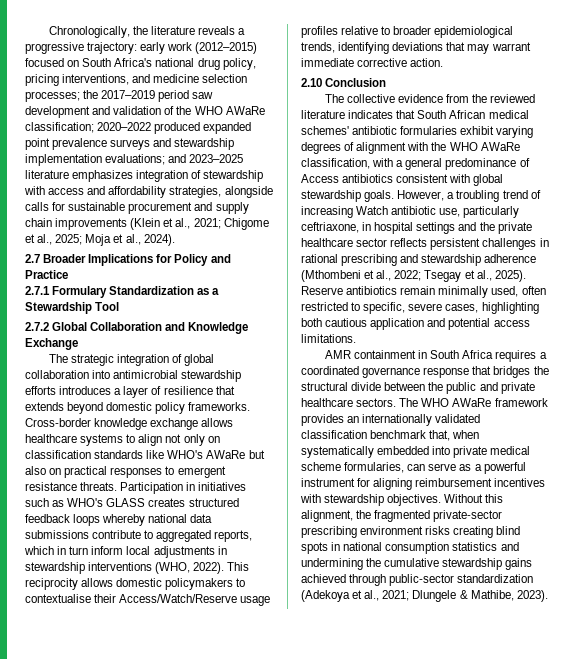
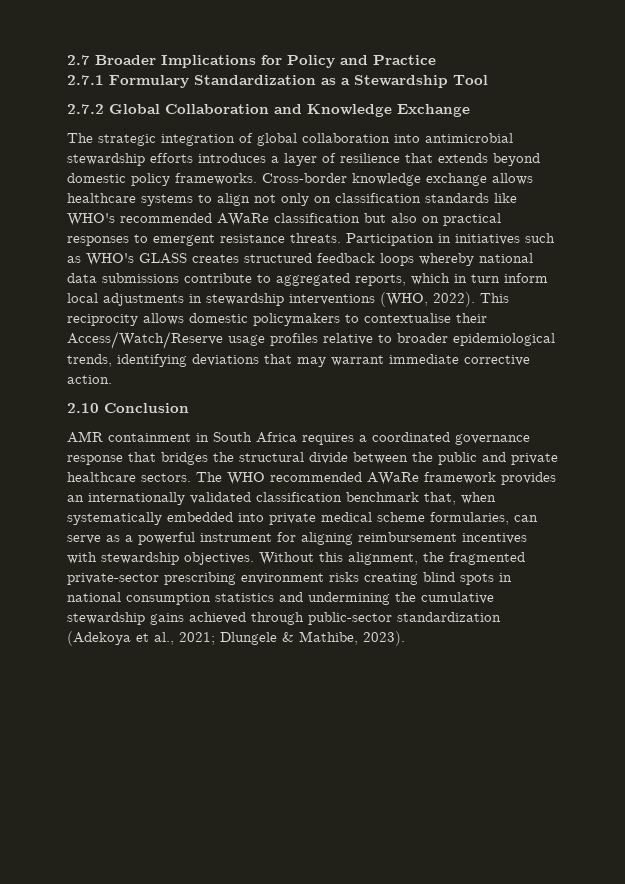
[48,26,246,38] [25,42,258,54] [25,58,256,70] [25,74,248,86] [25,90,214,102] [25,106,265,118] [25,122,252,134] [25,138,235,150] [25,154,244,166] [25,170,264,182] [24,186,273,198] [25,202,249,214] [25,218,269,230] [25,234,175,246] Chronologically, the literature reveals a progressive trajectory: early work (2012–2015) focused on South Africa's national drug policy, pricing interventions, and medicine selection processes; the 2017–2019 period saw development and validation of the WHO AWaRe classification; 2020–2022 produced expanded point prevalence surveys and stewardship implementation evaluations; and 2023–2025 literature emphasizes integration of stewardship with access and affordability strategies, alongside calls for sustainable procurement and supply chain improvements (Klein et al., 2021; Chigome et al., 2025; Moja et al., 2024). // -> (67, 60) none
[206,450,246,459] AWaRe -> [120,213,360,226] recommended AWaRe classification
[324,94,536,103] [301,110,529,119] [301,126,534,138] [301,142,520,154] [301,158,530,170] [301,174,504,186] [301,190,541,202] [301,206,520,218] [301,222,532,234] [301,238,549,250] [301,254,537,266] [301,270,526,282] [301,286,546,298] [301,302,539,314] [301,318,530,330] [301,334,356,343] // The collective evidence from the reviewed literature indicates that South African medical schemes' antibiotic formularies exhibit varying degrees of alignment with the WHO AWaRe classification, with a general predominance of Access antibiotics consistent with global stewardship goals. However, a troubling trend of increasing Watch antibiotic use, particularly ceftriaxone, in hospital settings and the private healthcare sector reflects persistent challenges in rational prescribing and stewardship adherence (Mthombeni et al., 2022; Tsegay et al., 2025). Reserve antibiotics remain minimally used, often restricted to specific, severe cases, highlighting both cautious application and potential access limitations. -> (189, 408) none
(450, 402) none -> [270,472,362,482] recommended

